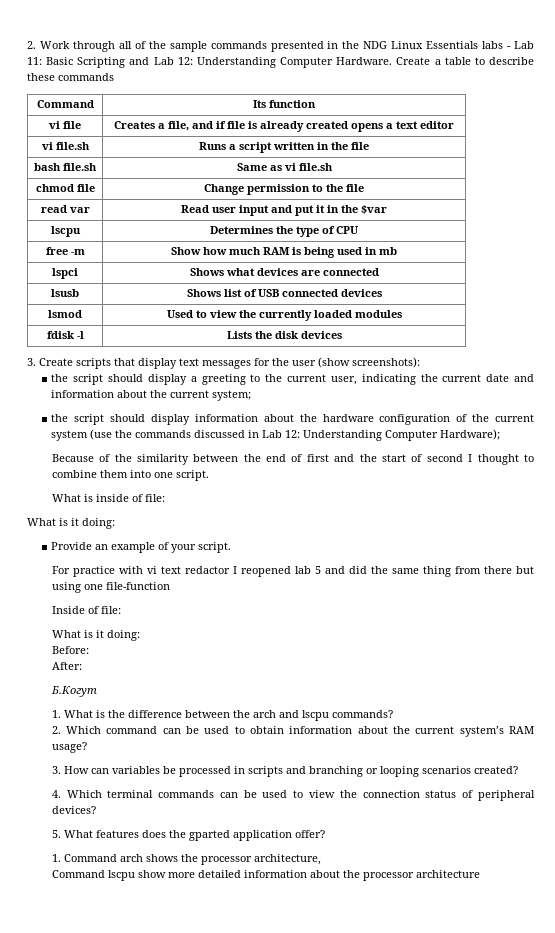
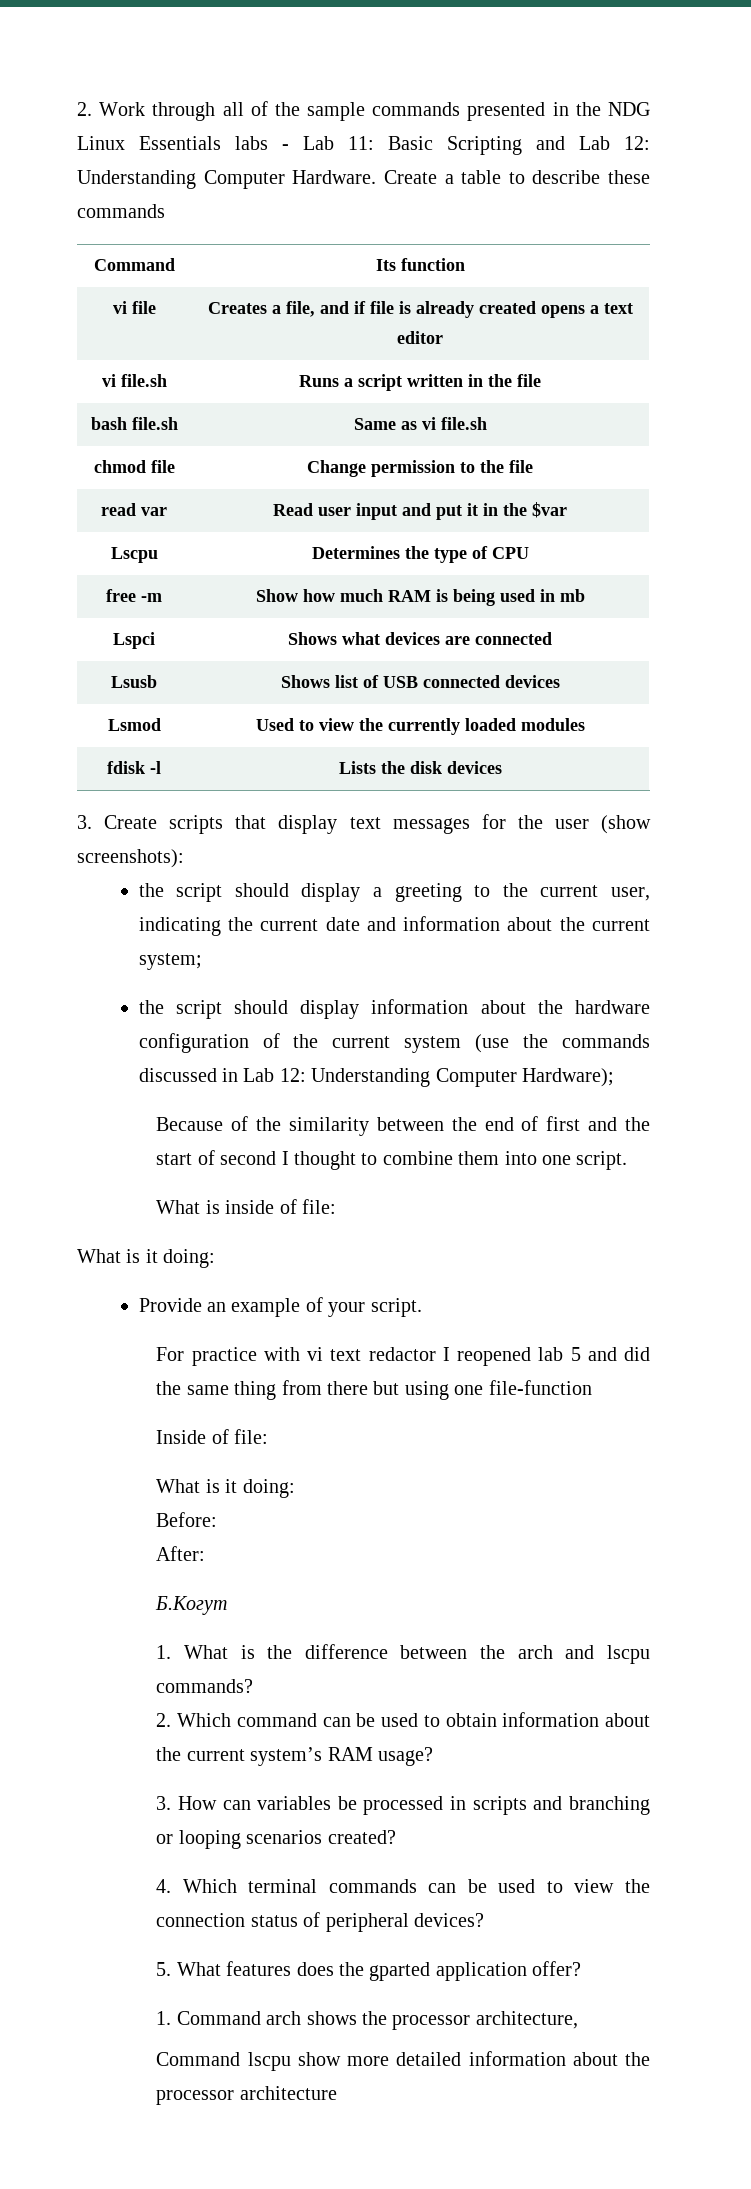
[50,226,81,237] lscpu -> [110,547,158,563] Lscpu
[52,268,78,279] lspci -> [113,632,155,649] Lspci
[51,289,79,297] lsusb -> [111,675,157,688] Lsusb
[48,310,82,318] lsmod -> [107,718,161,731] Lsmod

